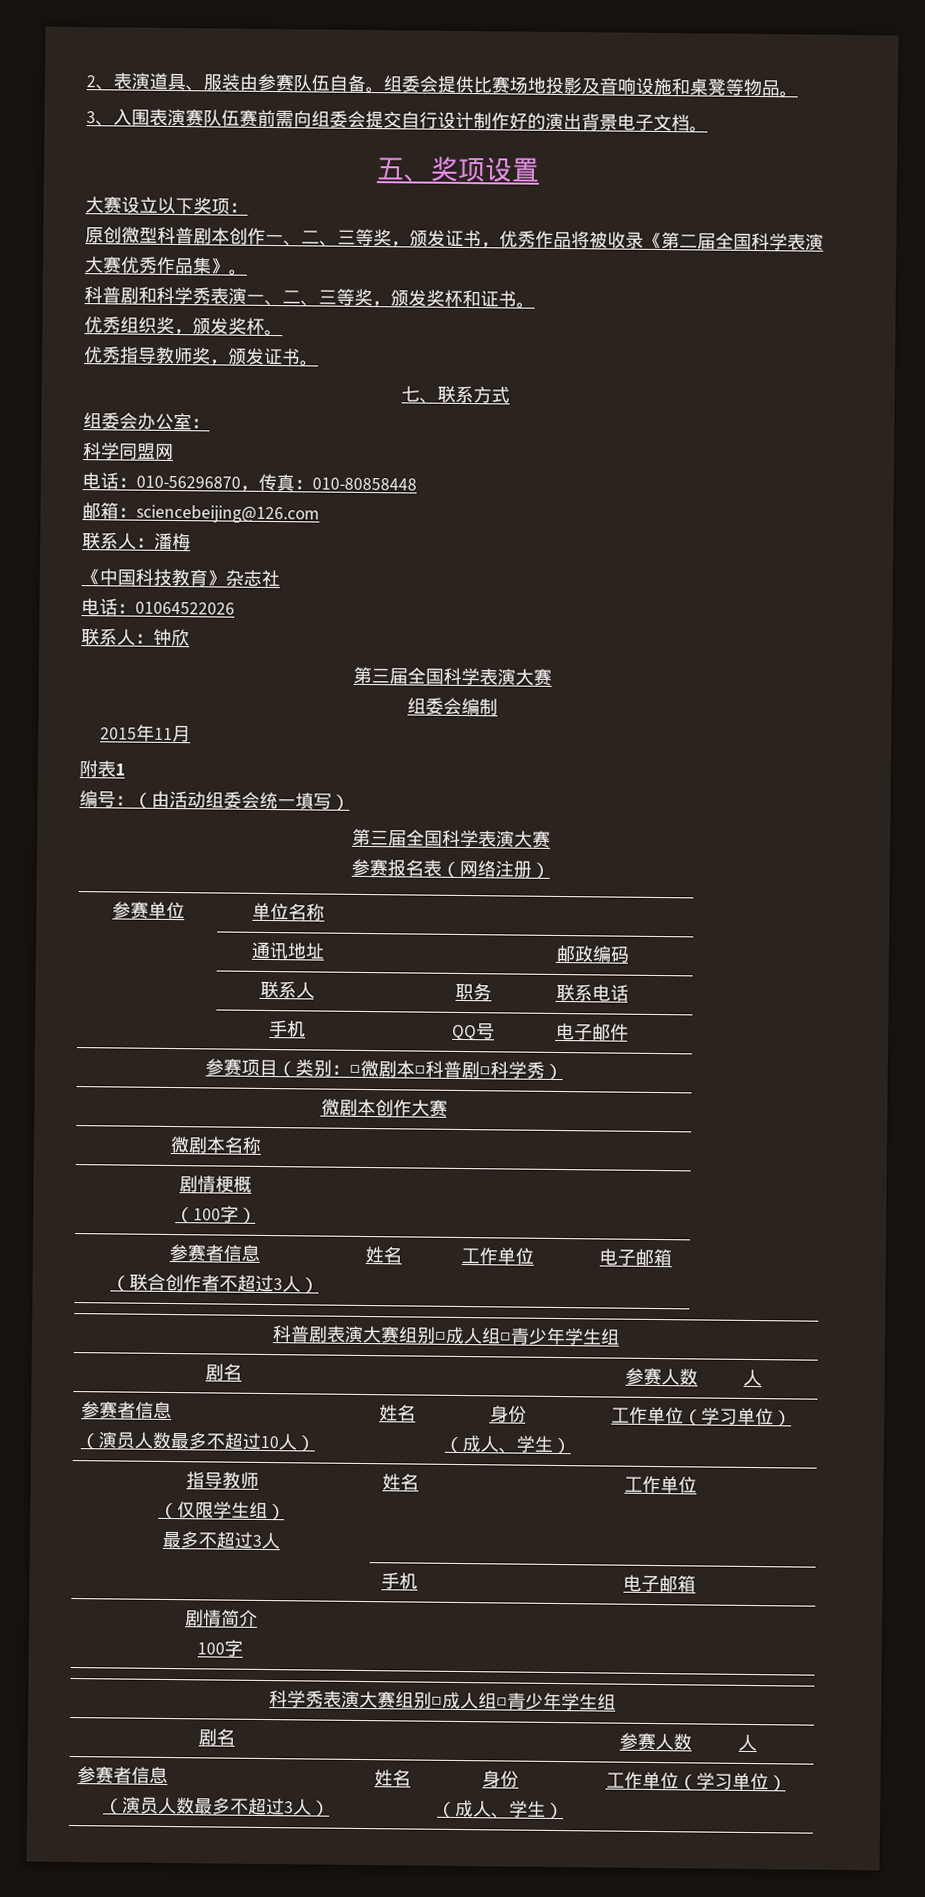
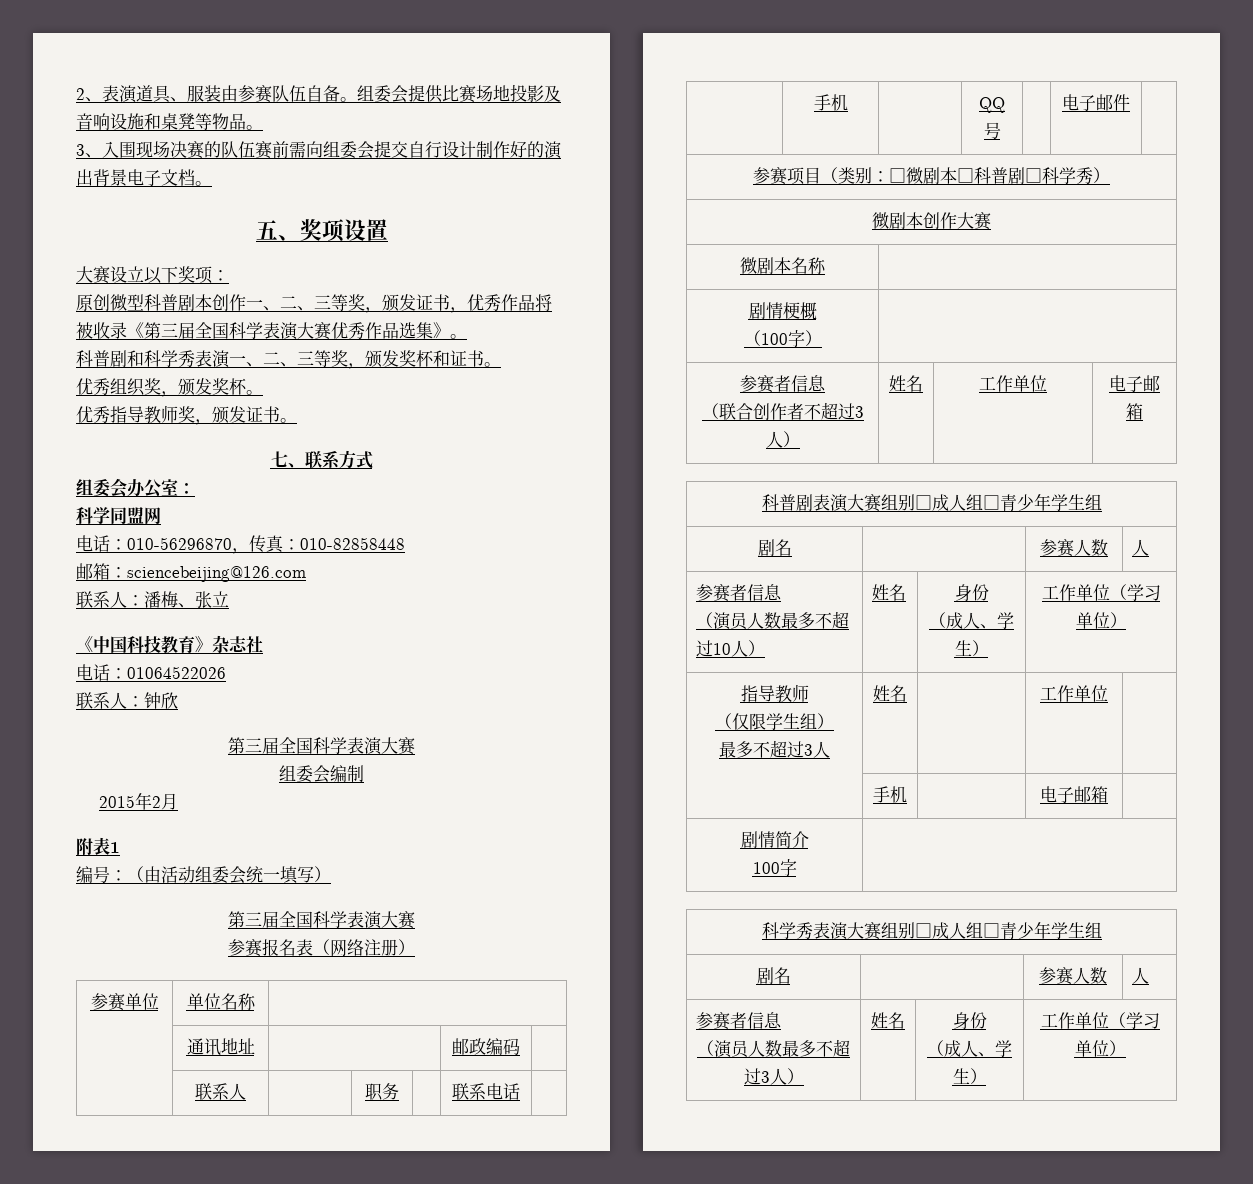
[149,108,204,127] 表演赛 -> [136,141,221,159] 现场决赛的
[679,234,698,248] 二 -> [161,323,178,337] 三
(194, 266) none -> [399,322,416,339] 选
[312,477,417,491] 010-80858448 -> [300,537,405,550] 010-82858448
(191, 541) none -> [178,591,229,608] 、张立
[153,727,173,740] 11 -> [151,796,161,808] 2

